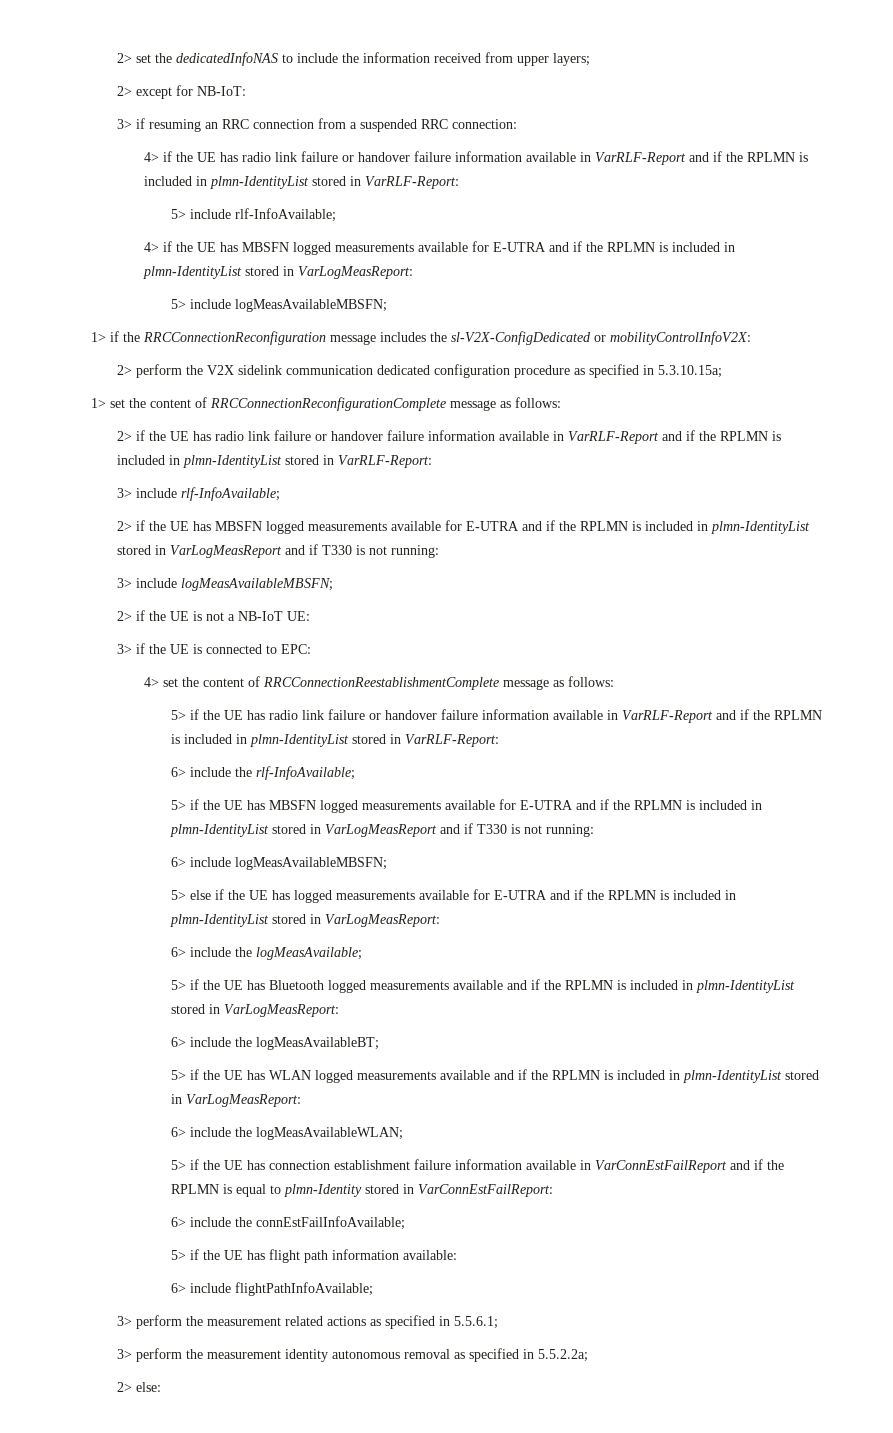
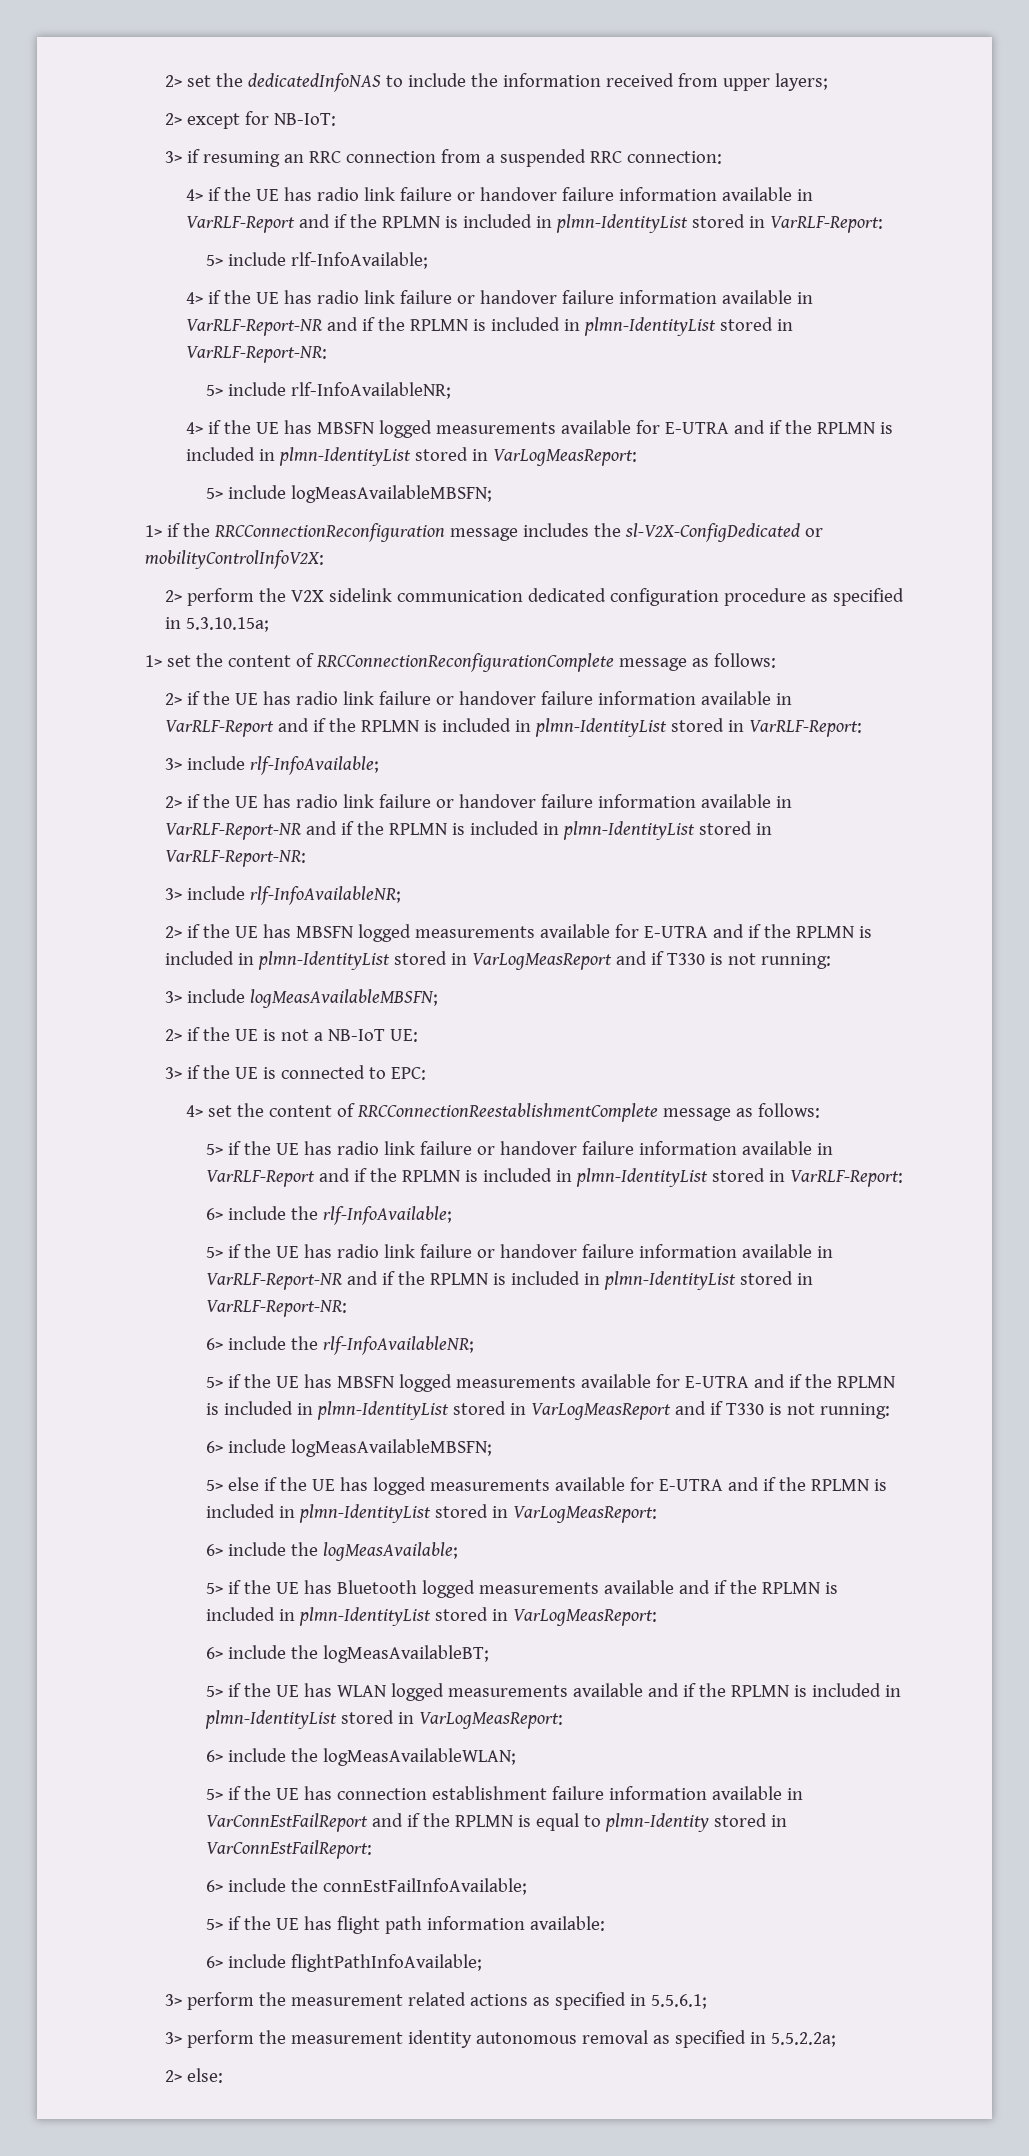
(336, 215) none -> [185,290,813,304] [185,317,793,336] [185,346,327,363] [206,382,452,399] // 4> if the UE has radio link failure or handover failure information available in VarRLF-Report-NR and if the RPLMN is included in plmn-IdentityList stored in VarRLF-Report-NR: // 5> include rlf-InfoAvailableNR;
(281, 494) none -> [165,794,793,808] [165,821,773,840] [165,850,307,867] [165,886,402,905] // 2> if the UE has radio link failure or handover failure information available in VarRLF-Report-NR and if the RPLMN is included in plmn-IdentityList stored in VarRLF-Report-NR: // 3> include rlf-InfoAvailableNR;
(355, 773) none -> [206,1244,834,1258] [206,1271,814,1290] [206,1300,348,1317] [206,1336,475,1355] // 5> if the UE has radio link failure or handover failure information available in VarRLF-Report-NR and if the RPLMN is included in plmn-IdentityList stored in VarRLF-Report-NR: // 6> include the rlf-InfoAvailableNR;

